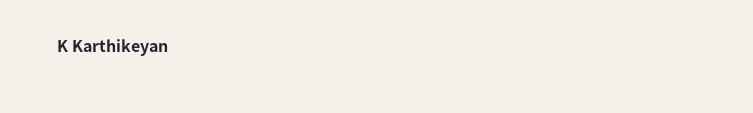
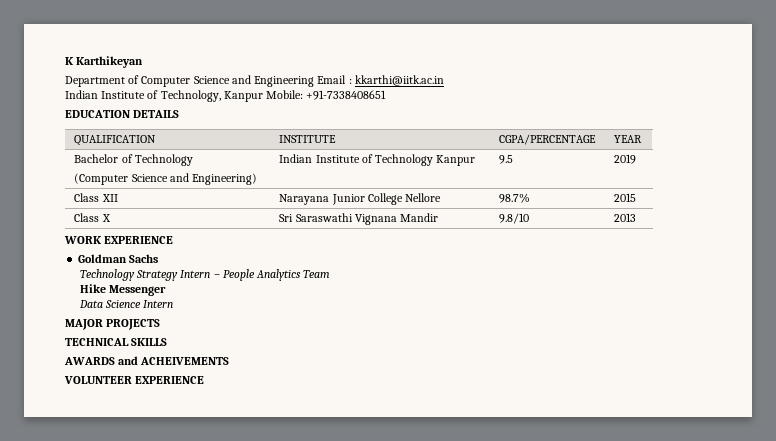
(169, 47) none -> [65,75,444,87] [65,90,387,102] [65,110,180,118] [74,135,157,146] [279,135,337,143] [499,134,597,145] [614,135,643,143] [74,154,193,166] [74,173,258,185] [279,154,476,166] [499,155,514,164] [614,154,637,164] [74,193,118,202] [279,193,442,205] [499,193,531,203] [614,193,637,202] [74,213,111,222] [279,213,439,225] [499,213,530,224] [614,213,637,222] [64,236,174,244] [78,254,159,263] [79,269,331,281] [79,284,167,296] [78,300,174,308] [65,319,161,330] [65,338,168,346] [64,356,230,365] [64,376,205,384] // Department of Computer Science and Engineering Email : kkarthi@iitk.ac.in // Indian Institute of Technology, Kanpur Mobile: +91-7338408651 // EDUCATION DETAILS // QUALIFICATION | INSTITUTE | CGPA/PERCENTAGE | YEAR // Bachelor of Technology // (Computer Science and Engineering) | Indian Institute of Technology Kanpur | 9.5 | 2019 // Class XII | Narayana Junior College Nellore | 98.7% | 2015 // Class X | Sri Saraswathi Vignana Mandir | 9.8/10 | 2013 // WORK EXPERIENCE // Goldman Sachs // Technology Strategy Intern – People Analytics Team // Hike Messenger // Data Science Intern // MAJOR PROJECTS // TECHNICAL SKILLS // AWARDS and ACHEIVEMENTS // VOLUNTEER EXPERIENCE

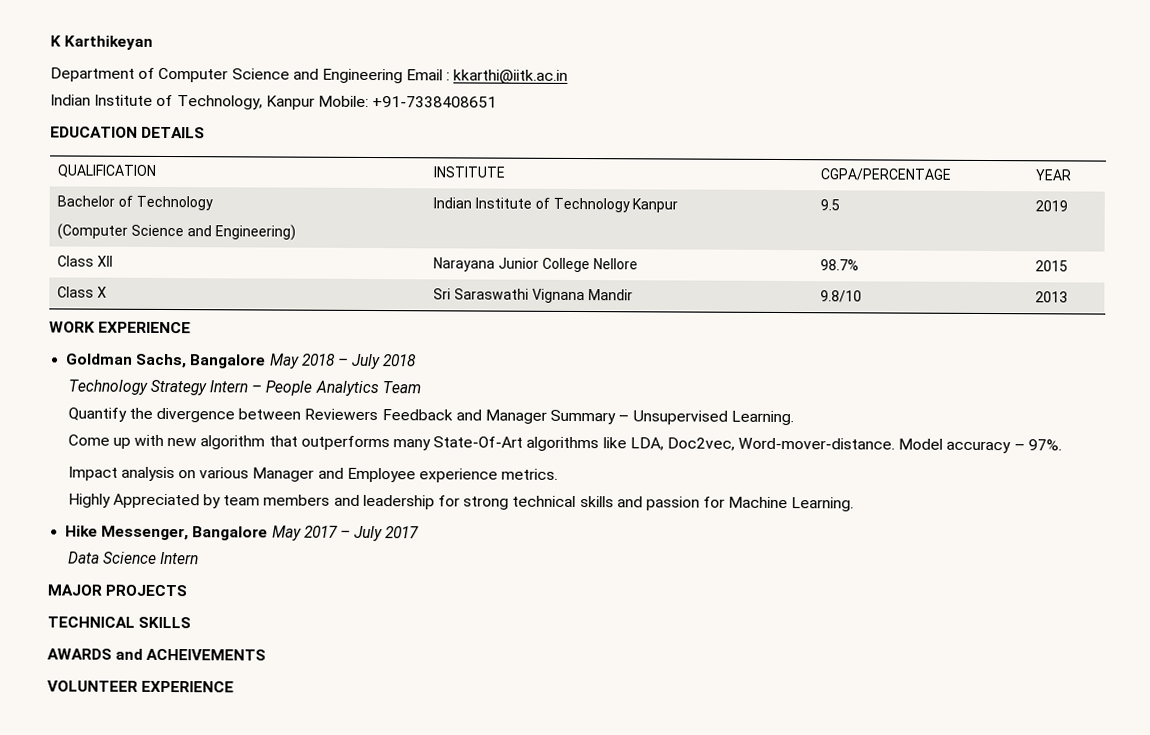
[129,254,159,263] Sachs -> [135,353,418,370] Sachs, Bangalore May 2018 – July 2018
[79,284,167,296] Hike Messenger -> [67,407,794,426] [67,434,1062,454] [67,466,559,483] [67,493,855,512] [65,525,420,542] Quantify the divergence between Reviewers Feedback and Manager Summary – Unsupervised Learning. // Come up with new algorithm that outperforms many State-Of-Art algorithms like LDA, Doc2vec, Word-mover-distance. Model accuracy – 97%. // Impact analysis on various Manager and Employee experience metrics. // Highly Appreciated by team members and leadership for strong technical skills and passion for Machine Learning. // Hike Messenger, Bangalore May 2017 – July 2017

